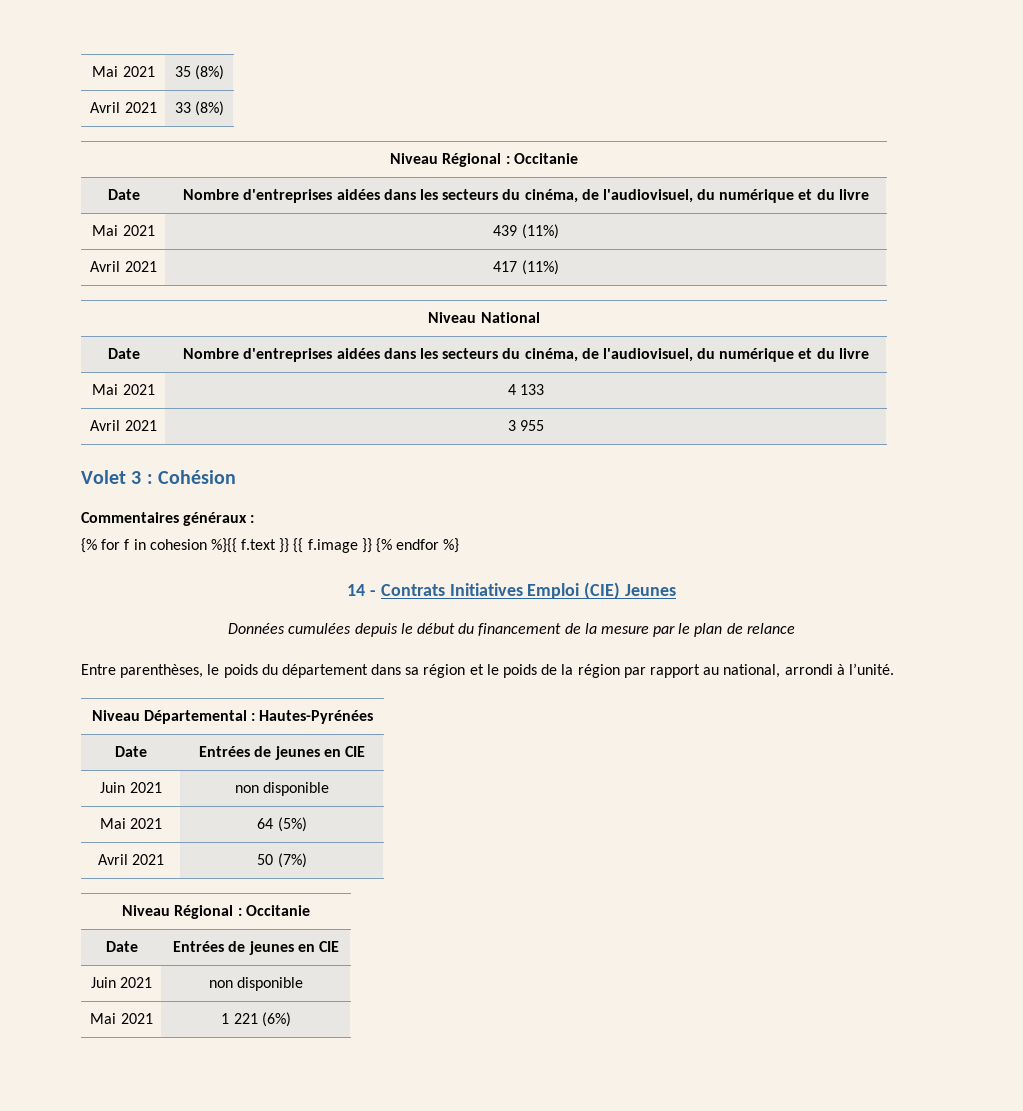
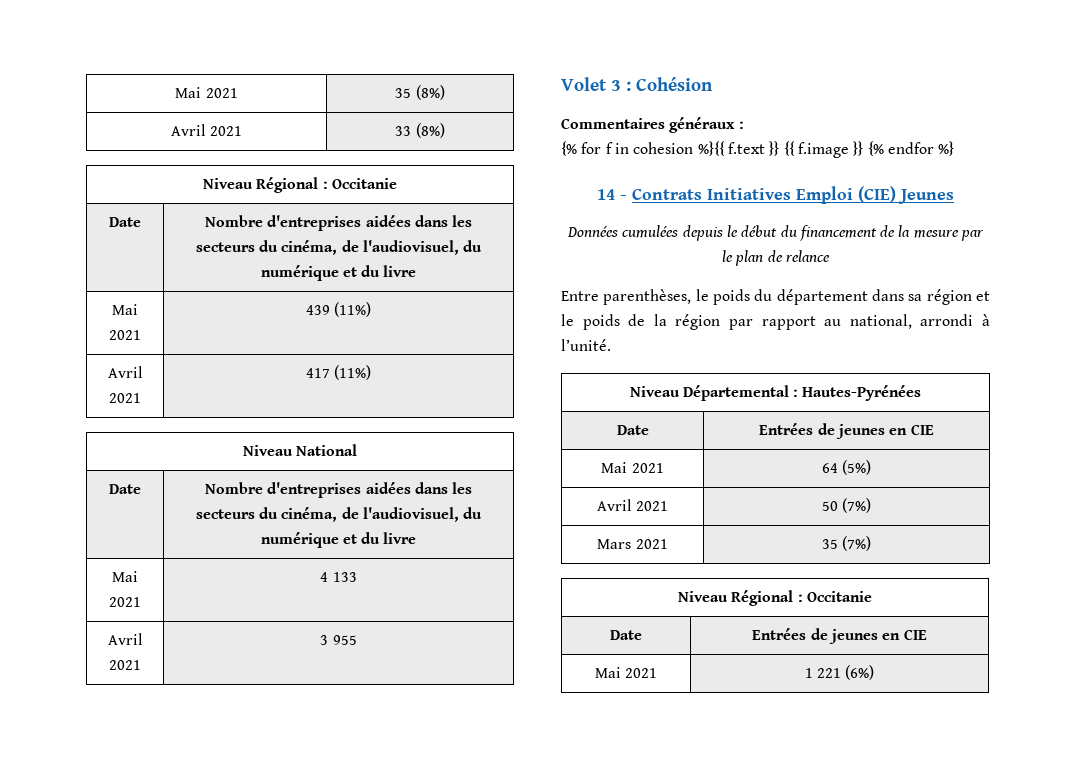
[100,782,162,793] [234,782,330,796] // Juin 2021 | non disponible -> (934, 429) none
(307, 860) none -> [597,539,668,549] [821,536,872,551] // Mars 2021 | 35 (7%)
[90,977,153,988] [208,977,304,991] // Juin 2021 | non disponible -> (927, 634) none

